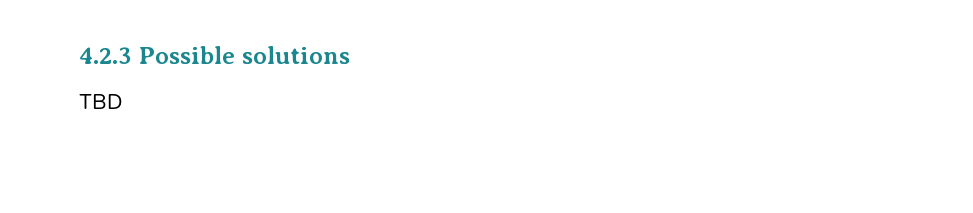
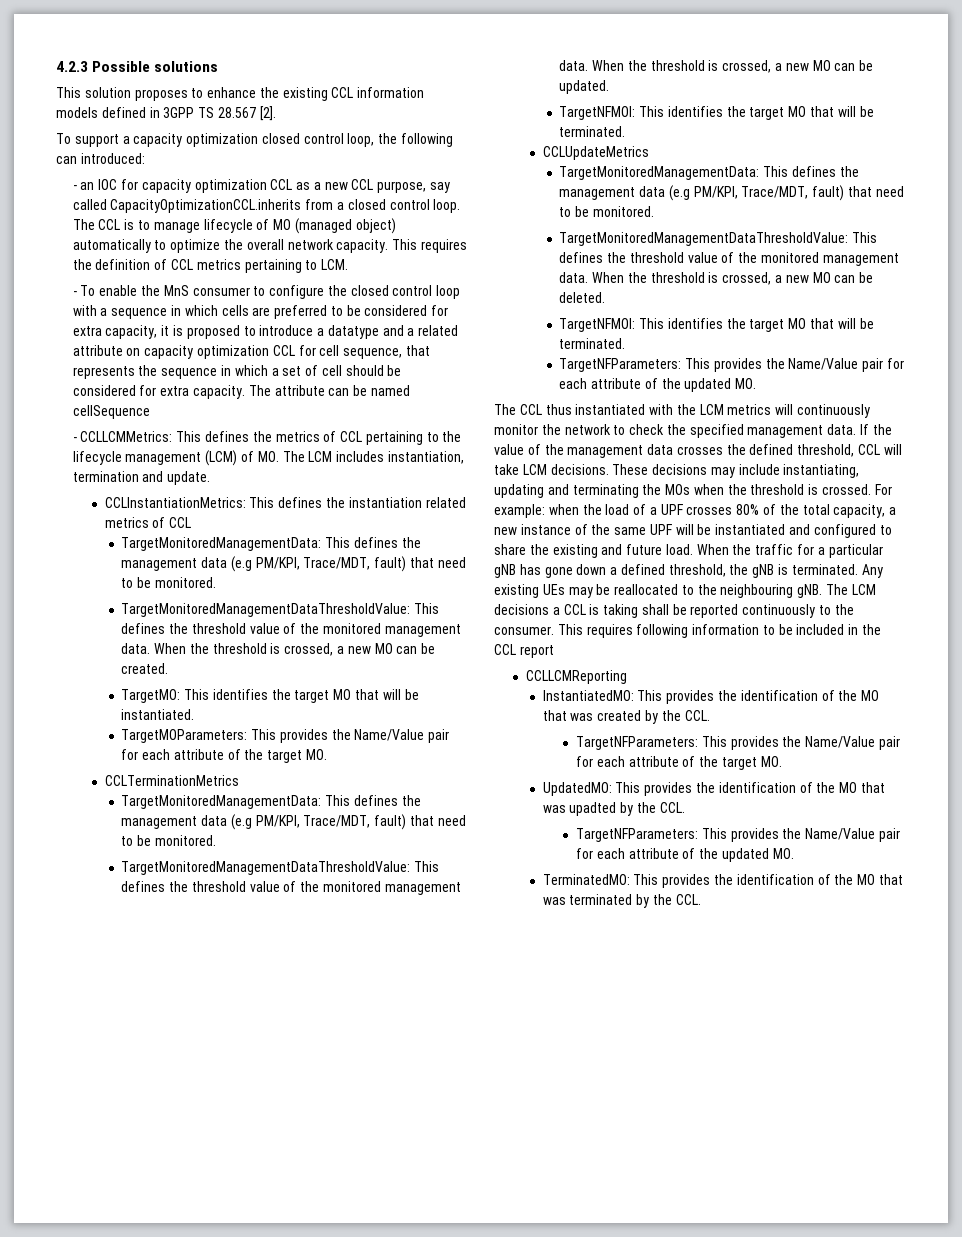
[79,94,122,109] TBD -> [56,87,425,101] [56,106,276,121] [56,133,454,147] [56,153,145,164] [72,179,451,193] [72,199,461,213] [72,218,396,234] [72,239,467,253] [72,259,349,273] [72,285,461,299] [72,305,449,319] [72,325,459,339] [72,345,430,359] [72,365,402,379] [72,385,410,399] [72,405,150,419] [72,431,462,445] [72,450,464,466] [72,471,211,485] [104,497,466,508] [104,517,192,528] [121,537,421,551] [121,556,466,572] [121,577,216,588] [121,603,440,617] [121,623,461,637] [121,643,436,656] [121,663,169,674] [121,689,419,703] [121,709,195,720] [121,729,450,743] [121,749,328,763] [104,775,239,786] [121,795,421,809] [121,814,466,830] [121,835,216,846] [121,861,440,875] [121,881,461,895] [559,60,874,73] [559,80,610,94] [559,106,874,120] [559,126,626,137] [542,146,649,160] [559,166,859,180] [559,185,904,201] [559,206,654,217] [559,232,878,246] [559,252,899,266] [559,272,874,285] [559,292,606,303] [559,318,874,332] [559,338,626,349] [559,358,905,372] [559,378,757,392] [494,404,871,418] [494,424,892,438] [494,444,902,458] [494,464,860,478] [494,484,892,498] [494,504,897,518] [494,524,892,538] [494,544,883,558] [494,564,883,578] [494,584,876,598] [494,604,854,618] [494,624,882,638] [494,644,554,658] [526,670,628,684] [542,690,880,704] [542,710,710,724] [575,736,900,750] [575,756,782,770] [542,782,885,796] [542,802,685,816] [575,828,900,842] [575,848,794,862] [542,874,903,888] [542,894,701,908] This solution proposes to enhance the existing CCL information models defined in 3GPP TS 28.567 [2]. // To support a capacity optimization closed control loop, the following can introduced: // - an IOC for capacity optimization CCL as a new CCL purpose, say called CapacityOptimizationCCL.inherits from a closed control loop. The CCL is to manage lifecycle of MO (managed object) automatically to optimize the overall network capacity. This requires the definition of CCL metrics pertaining to LCM. // - To enable the MnS consumer to configure the closed control loop with a sequence in which cells are preferred to be considered for extra capacity, it is proposed to introduce a datatype and a related attribute on capacity optimization CCL for cell sequence, that represents the sequence in which a set of cell should be considered for extra capacity. The attribute can be named cellSequence // - CCLLCMMetrics: This defines the metrics of CCL pertaining to the lifecycle management (LCM) of MO. The LCM includes instantiation, termination and update. // CCLInstantiationMetrics: This defines the instantiation related metrics of CCL // TargetMonitoredManagementData: This defines the management data (e.g PM/KPI, Trace/MDT, fault) that need to be monitored. // TargetMonitoredManagementDataThresholdValue: This defines the threshold value of the monitored management data. When the threshold is crossed, a new MO can be created. // TargetMO: This identifies the target MO that will be instantiated. // TargetMOParameters: This provides the Name/Value pair for each attribute of the target MO. // CCLTerminationMetrics // TargetMonitoredManagementData: This defines the management data (e.g PM/KPI, Trace/MDT, fault) that need to be monitored. // TargetMonitoredManagementDataThresholdValue: This defines the threshold value of the monitored management data. When the threshold is crossed, a new MO can be updated. // TargetNFMOI: This identifies the target MO that will be terminated. // CCLUpdateMetrics // TargetMonitoredManagementData: This defines the management data (e.g PM/KPI, Trace/MDT, fault) that need to be monitored. // TargetMonitoredManagementDataThresholdValue: This defines the threshold value of the monitored management data. When the threshold is crossed, a new MO can be deleted. // TargetNFMOI: This identifies the target MO that will be terminated. // TargetNFParameters: This provides the Name/Value pair for each attribute of the updated MO. // The CCL thus instantiated with the LCM metrics will continuously monitor the network to check the specified management data. If the value of the management data crosses the defined threshold, CCL will take LCM decisions. These decisions may include instantiating, updating and terminating the MOs when the threshold is crossed. For example: when the load of a UPF crosses 80% of the total capacity, a new instance of the same UPF will be instantiated and configured to share the existing and future load. When the traffic for a particular gNB has gone down a defined threshold, the gNB is terminated. Any existing UEs may be reallocated to the neighbouring gNB. The LCM decisions a CCL is taking shall be reported continuously to the consumer. This requires following information to be included in the CCL report // CCLLCMReporting // InstantiatedMO: This provides the identification of the MO that was created by the CCL. // TargetNFParameters: This provides the Name/Value pair for each attribute of the target MO. // UpdatedMO: This provides the identification of the MO that was upadted by the CCL. // TargetNFParameters: This provides the Name/Value pair for each attribute of the updated MO. // TerminatedMO: This provides the identification of the MO that was terminated by the CCL.

